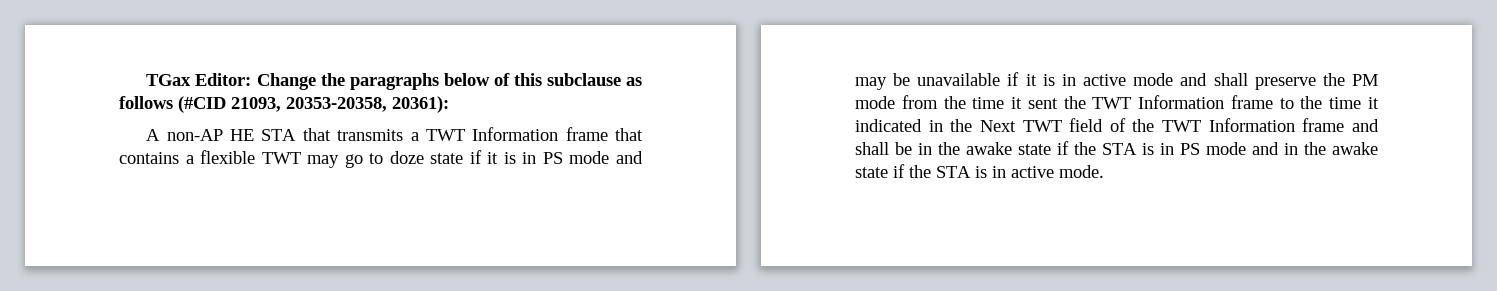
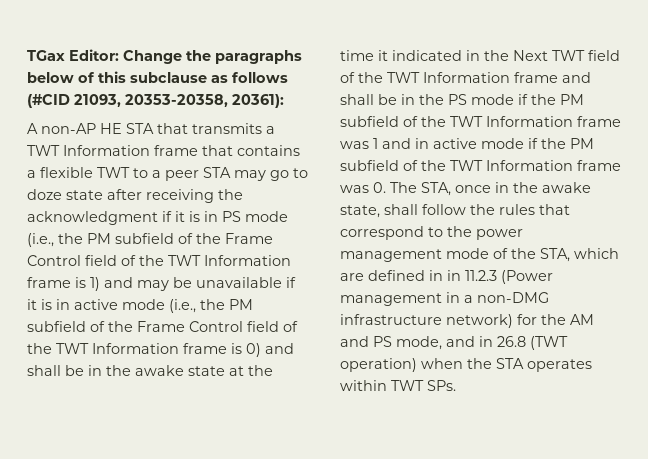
(301, 158) none -> [133,167,231,181] to a peer STA
(464, 158) none -> [107,189,243,203] [27,211,158,225] after receiving the acknowledgment
(610, 157) none -> [27,233,273,247] [27,255,291,266] [27,277,100,291] (i.e., the PM subfield of the Frame Control field of the TWT Information frame is 1)
[1180,73,1378,90] [855,95,1294,109] and shall preserve the PM mode from the time it sent the TWT Information frame to -> [169,299,253,313] [27,321,298,332] [27,343,294,357] [27,365,244,376] (i.e., the PM subfield of the Frame Control field of the TWT Information frame is 0) and shall be in the awake state at
[966,141,1378,155] [855,164,1104,178] awake state if the STA is in PS mode and in the awake state if the STA is in active mode. -> [448,94,584,105] [340,116,621,127] [340,138,594,149] [340,160,621,171] [340,182,591,196] [340,204,570,218] [340,226,523,240] [340,248,619,262] [340,270,553,284] [340,292,549,306] [340,314,594,328] [340,336,568,350] [340,358,592,372] [340,380,456,391] PS mode if the PM subfield of the TWT Information frame was 1 and in active mode if the PM subfield of the TWT Information frame was 0. The STA, once in the awake state, shall follow the rules that correspond to the power management mode of the STA, which are defined in in 11.2.3 (Power management in a non-DMG infrastructure network) for the AM and PS mode, and in 26.8 (TWT operation) when the STA operates within TWT SPs.

